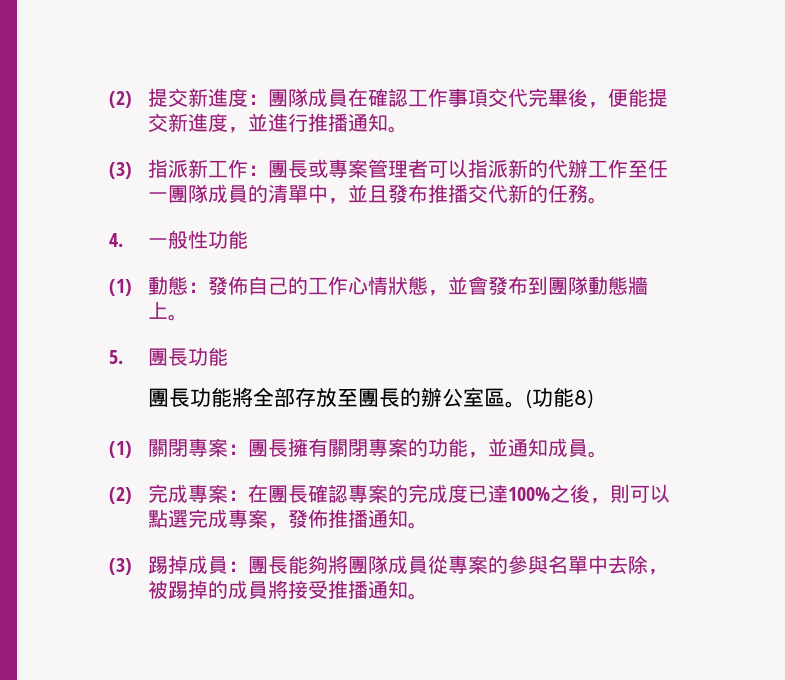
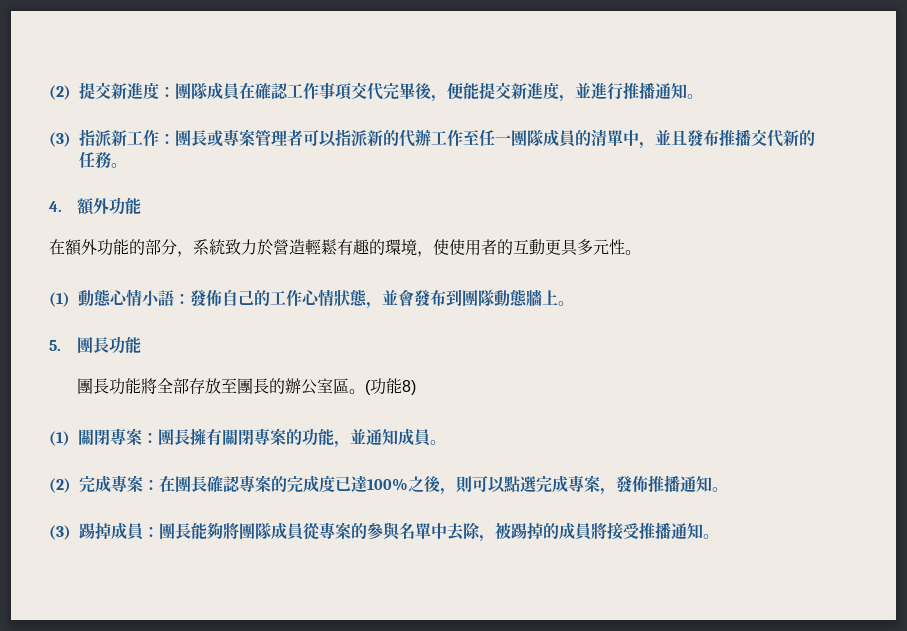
[148,230,249,249] 一般性功能 -> [75,197,141,215] [49,239,641,257] 額外功能 // 在額外功能的部分，系統致力於營造輕鬆有趣的環境，使使用者的互動更具多元性。
(189, 285) none -> [110,289,174,306] 心情小語

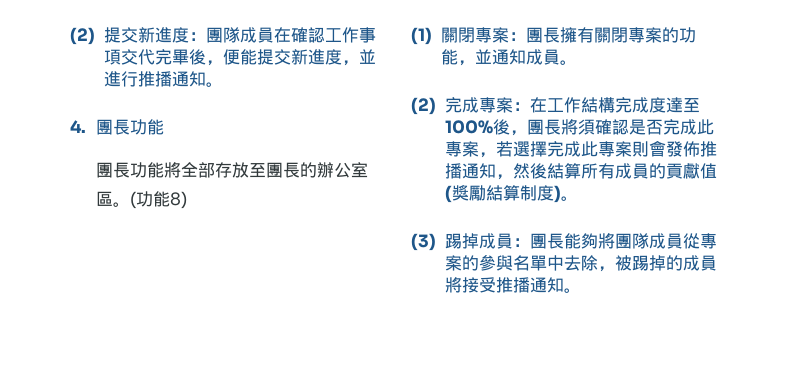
[49,129,815,149] [79,151,127,168] [49,197,141,215] [49,239,641,257] [49,289,574,309] [49,340,61,351] (3)指派新工作：團長或專案管理者可以指派新的代辦工作至任一團隊成員的清單中，並且發布推播交代新的任務。 // 4.額外功能 // 在額外功能的部分，系統致力於營造輕鬆有趣的環境，使使用者的互動更具多元性。 // (1)動態心情小語：發佈自己的工作心情狀態，並會發布到團隊動態牆上。 // 5. -> [70,120,86,133] 4.
[175,475,712,495] 團長確認專案的完成度已達100%之後，則可以點選完成專案，發佈推播通知 -> [546,97,700,113] [444,119,714,136] [444,140,717,158] [444,163,717,180] [444,185,561,203] 工作結構完成度達至100%後，團長將須確認是否完成此專案，若選擇完成此專案則會發佈推播通知，然後結算所有成員的貢獻值(獎勵結算制度)

